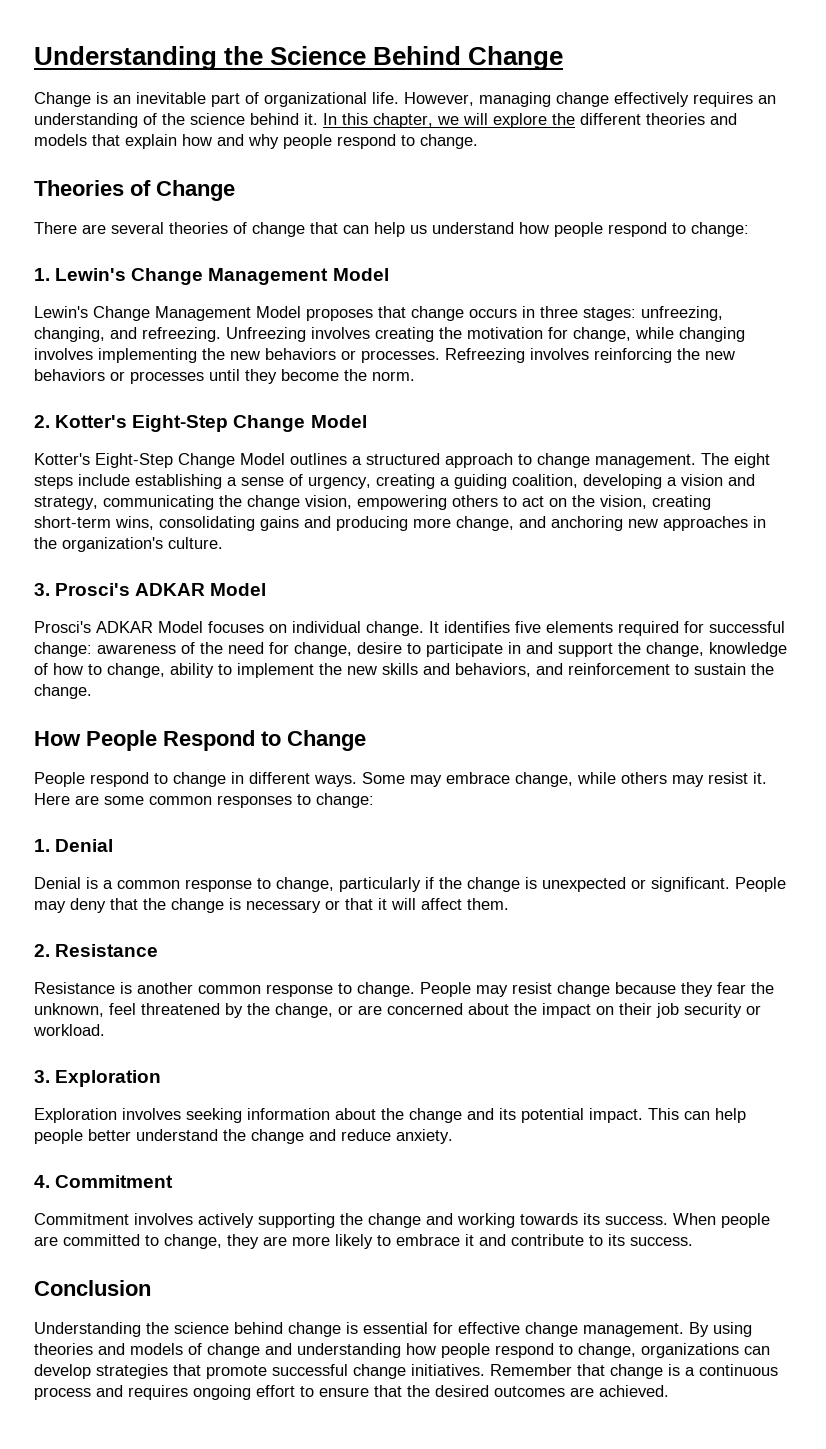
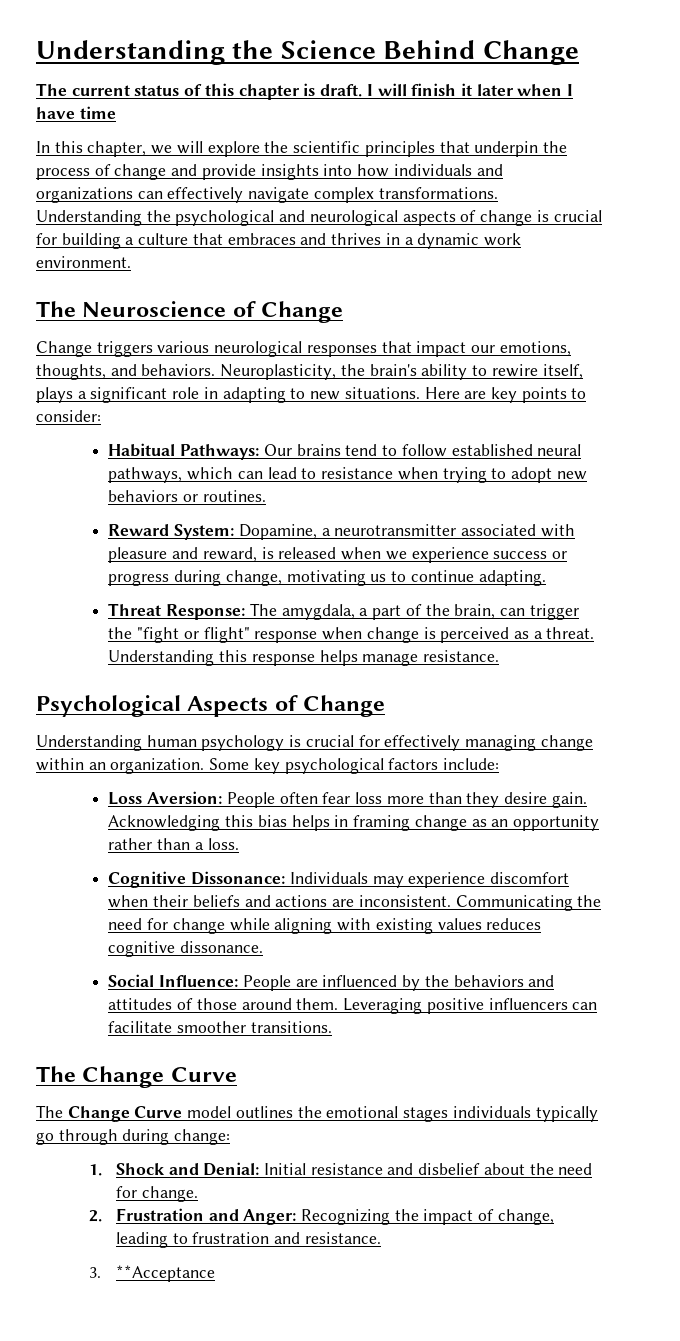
[34,92,776,107] [34,113,318,128] Change is an inevitable part of organizational life. However, managing change effectively requires an understanding of the science behind it. -> [36,83,574,100] [36,106,116,119] The current status of this chapter is draft. I will finish it later when I have time //
[580,113,737,125] [34,134,478,149] [34,180,235,201] [34,222,749,237] [34,268,389,285] [34,306,723,321] [34,327,745,342] [34,348,735,363] [34,369,415,384] [34,415,367,432] [34,453,770,468] [34,474,755,489] [34,495,711,510] [34,516,766,531] [34,537,223,552] [34,583,267,596] [34,621,785,636] [34,642,787,657] [34,663,774,678] [34,684,92,699] [34,730,366,751] [34,772,767,787] [34,793,374,808] [34,839,114,852] [34,877,786,892] [34,898,509,913] [34,944,159,957] [34,982,774,997] [34,1003,761,1018] [33,1024,105,1036] [34,1070,162,1087] [34,1108,746,1123] [34,1129,453,1144] [34,1175,174,1188] [34,1213,770,1228] [34,1234,693,1249] [34,1280,151,1296] [34,1322,752,1337] [34,1343,770,1358] [34,1364,778,1379] [34,1385,669,1400] different theories and models that explain how and why people respond to change. // Theories of Change // There are several theories of change that can help us understand how people respond to change: // 1. Lewin's Change Management Model // Lewin's Change Management Model proposes that change occurs in three stages: unfreezing, changing, and refreezing. Unfreezing involves creating the motivation for change, while changing involves implementing the new behaviors or processes. Refreezing involves reinforcing the new behaviors or processes until they become the norm. // 2. Kotter's Eight-Step Change Model // Kotter's Eight-Step Change Model outlines a structured approach to change management. The eight steps include establishing a sense of urgency, creating a guiding coalition, developing a vision and strategy, communicating the change vision, empowering others to act on the vision, creating short-term wins, consolidating gains and producing more change, and anchoring new approaches in the organization's culture. // 3. Prosci's ADKAR Model // Prosci's ADKAR Model focuses on individual change. It identifies five elements required for successful change: awareness of the need for change, desire to participate in and support the change, knowledge of how to change, ability to implement the new skills and behaviors, and reinforcement to sustain the change. // How People Respond to Change // People respond to change in different ways. Some may embrace change, while others may resist it. Here are some common responses to change: // 1. Denial // Denial is a common response to change, particularly if the change is unexpected or significant. People may deny that the change is necessary or that it will affect them. // 2. Resistance // Resistance is another common response to change. People may resist change because they fear the unknown, feel threatened by the change, or are concerned about the impact on their job security or workload. // 3. Exploration // Exploration involves seeking information about the change and its potential impact. This can help people better understand the change and reduce anxiety. // 4. Commitment // Commitment involves actively supporting the change and working towards its success. When people are committed to change, they are more likely to embrace it and contribute to its success. // Conclusion // Understanding the science behind change is essential for effective change management. By using theories and models of change and understanding how people respond to change, organizations can develop strategies that promote successful change initiatives. Remember that change is a continuous process and requires ongoing effort to ensure that the desired outcomes are achieved. -> [293,141,567,157] [36,164,503,180] [36,187,498,203] [36,210,602,226] [36,233,521,249] [36,256,131,268] [36,301,344,323] [36,341,571,357] [36,364,583,380] [36,387,587,403] [36,410,101,422] [108,443,582,460] [108,467,587,483] [108,490,266,502] [108,524,575,540] [108,547,568,563] [108,570,546,586] [108,603,579,620] [108,627,595,643] [108,650,500,666] [36,695,386,717] [36,735,593,751] [36,758,500,774] [108,791,587,808] [108,815,600,831] [108,838,239,850] [108,871,570,888] [108,895,602,911] [108,918,542,934] [108,941,264,957] [108,974,555,991] [108,998,598,1014] [108,1021,332,1033] [36,1066,237,1088] [36,1105,598,1122] [36,1129,231,1145] [89,1162,593,1176] [115,1186,198,1202] [89,1208,554,1225] [115,1232,381,1248] [89,1265,215,1282] scientific principles that underpin the process of change and provide insights into how individuals and organizations can effectively navigate complex transformations. Understanding the psychological and neurological aspects of change is crucial for building a culture that embraces and thrives in a dynamic work environment. // The Neuroscience of Change // Change triggers various neurological responses that impact our emotions, thoughts, and behaviors. Neuroplasticity, the brain's ability to rewire itself, plays a significant role in adapting to new situations. Here are key points to consider: // Habitual Pathways: Our brains tend to follow established neural pathways, which can lead to resistance when trying to adopt new behaviors or routines. // Reward System: Dopamine, a neurotransmitter associated with pleasure and reward, is released when we experience success or progress during change, motivating us to continue adapting. // Threat Response: The amygdala, a part of the brain, can trigger the "fight or flight" response when change is perceived as a threat. Understanding this response helps manage resistance. // Psychological Aspects of Change // Understanding human psychology is crucial for effectively managing change within an organization. Some key psychological factors include: // Loss Aversion: People often fear loss more than they desire gain. Acknowledging this bias helps in framing change as an opportunity rather than a loss. // Cognitive Dissonance: Individuals may experience discomfort when their beliefs and actions are inconsistent. Communicating the need for change while aligning with existing values reduces cognitive dissonance. // Social Influence: People are influenced by the behaviors and attitudes of those around them. Leveraging positive influencers can facilitate smoother transitions. // The Change Curve // The Change Curve model outlines the emotional stages individuals typically go through during change: // 1. Shock and Denial: Initial resistance and disbelief about the need for change. // 2. Frustration and Anger: Recognizing the impact of change, leading to frustration and resistance. // 3. **Acceptance

